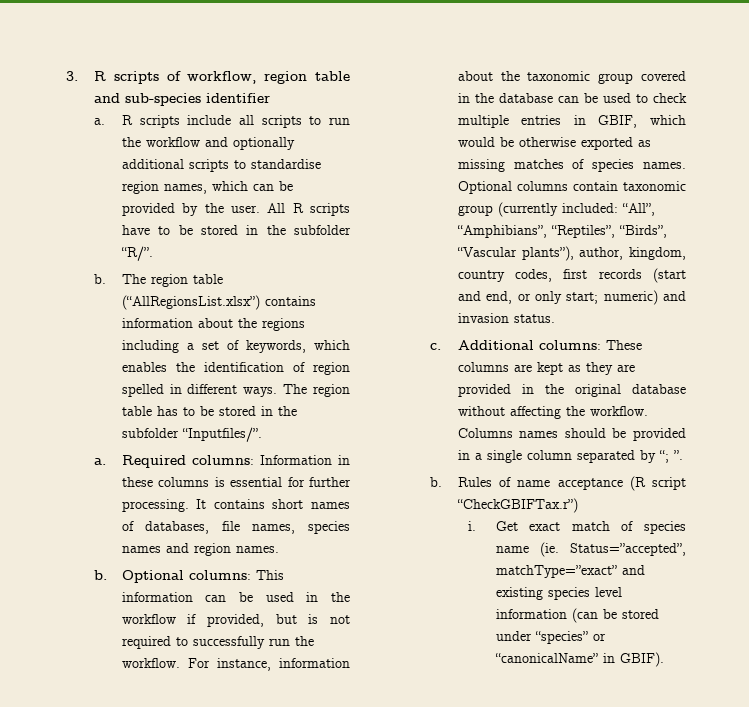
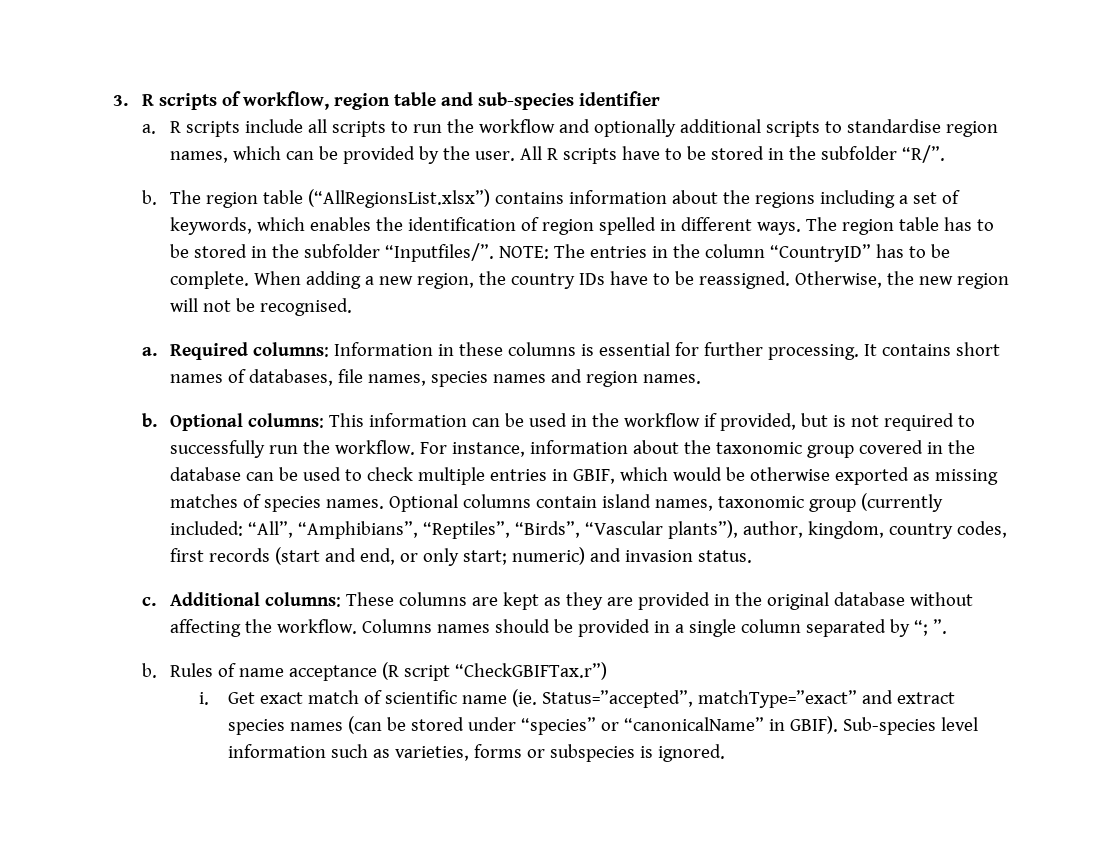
(262, 434) none -> [499,244,951,262] [170,271,1010,289] [170,298,353,316] NOTE: The entries in the column “CountryID” has to be complete. When adding a new region, the country IDs have to be reassigned. Otherwise, the new region will not be recognised.
(618, 186) none -> [602,494,714,511] island names,
[644,521,686,534] species -> [384,690,457,704] scientific
[495,587,622,600] [495,609,567,619] existing species level information -> [896,692,955,704] [227,719,343,735] extract species names
(664, 659) none -> [842,717,978,735] [227,744,725,762] Sub-species level information such as varieties, forms or subspecies is ignored.

